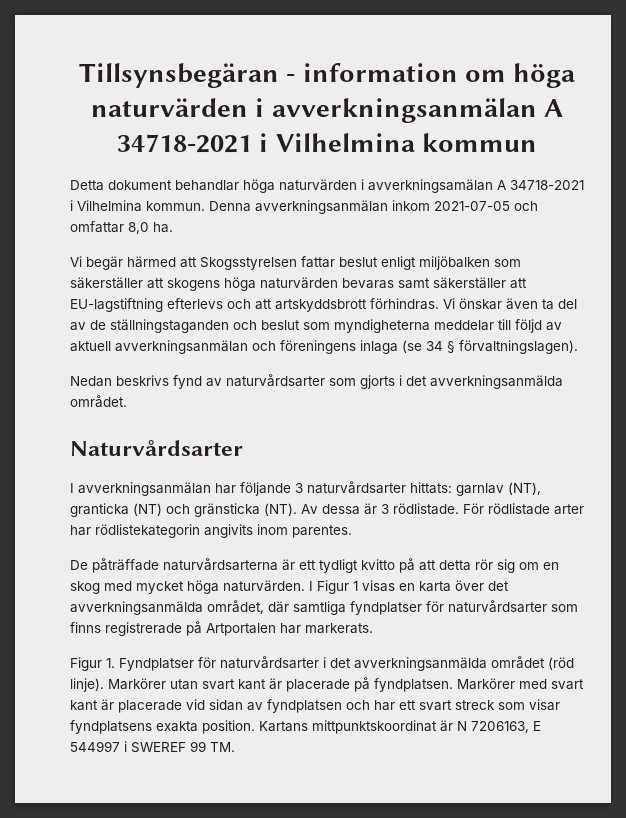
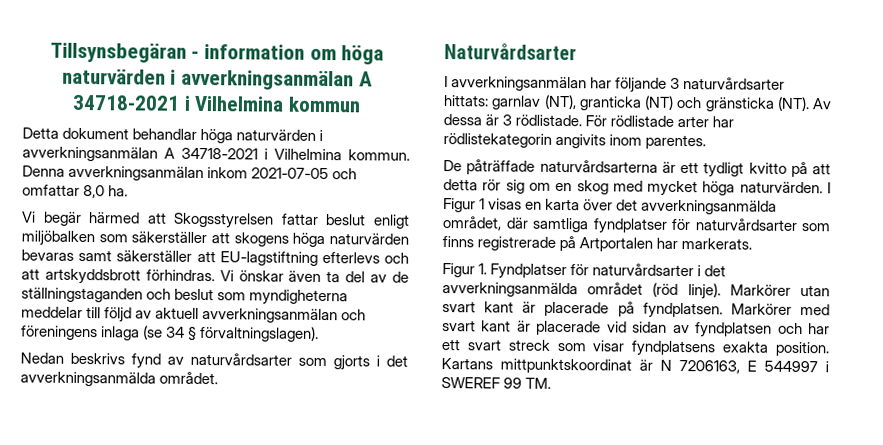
[368,179,493,193] avverkningsamälan -> [22,146,158,162] avverkningsanmälan

